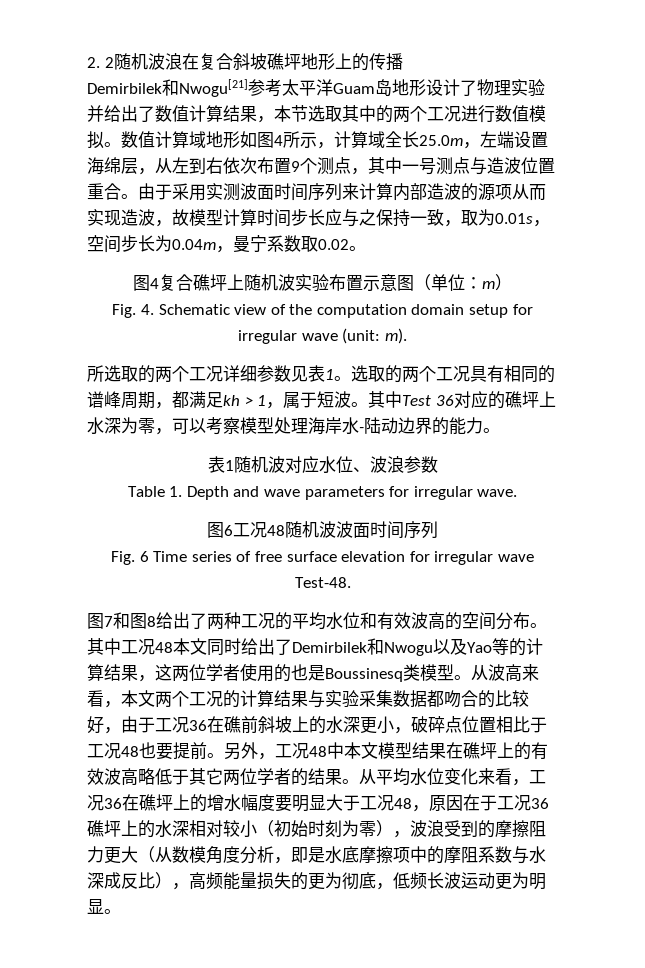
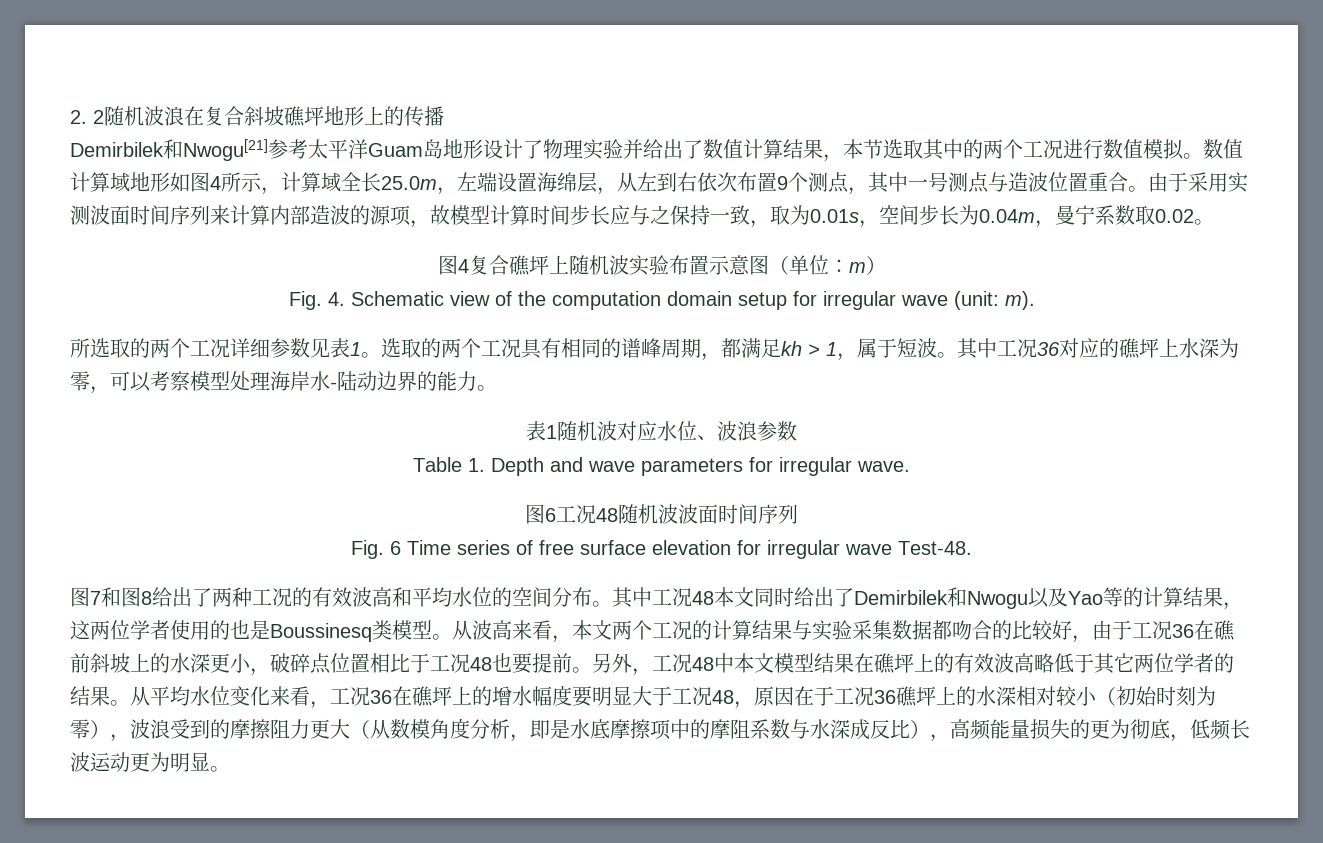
[512,184,546,201] [87,209,155,226] 从而实现造波 -> (411, 215) none
[402,395,432,406] Test -> [997,339,1037,358] 工况
[292,612,445,630] 平均水位和有效波高 -> [312,587,492,607] 有效波高和平均水位

